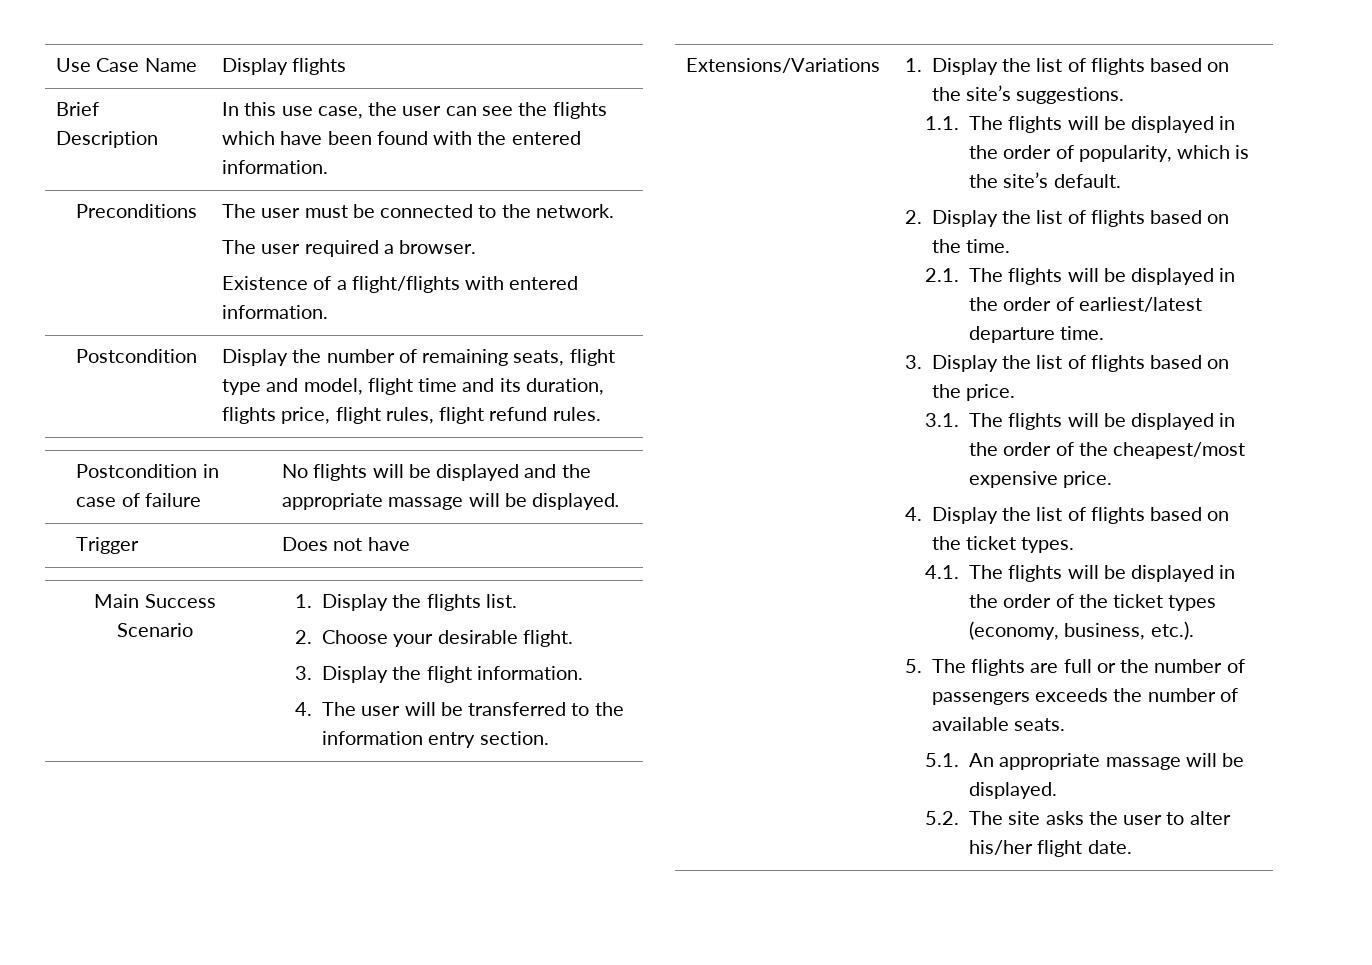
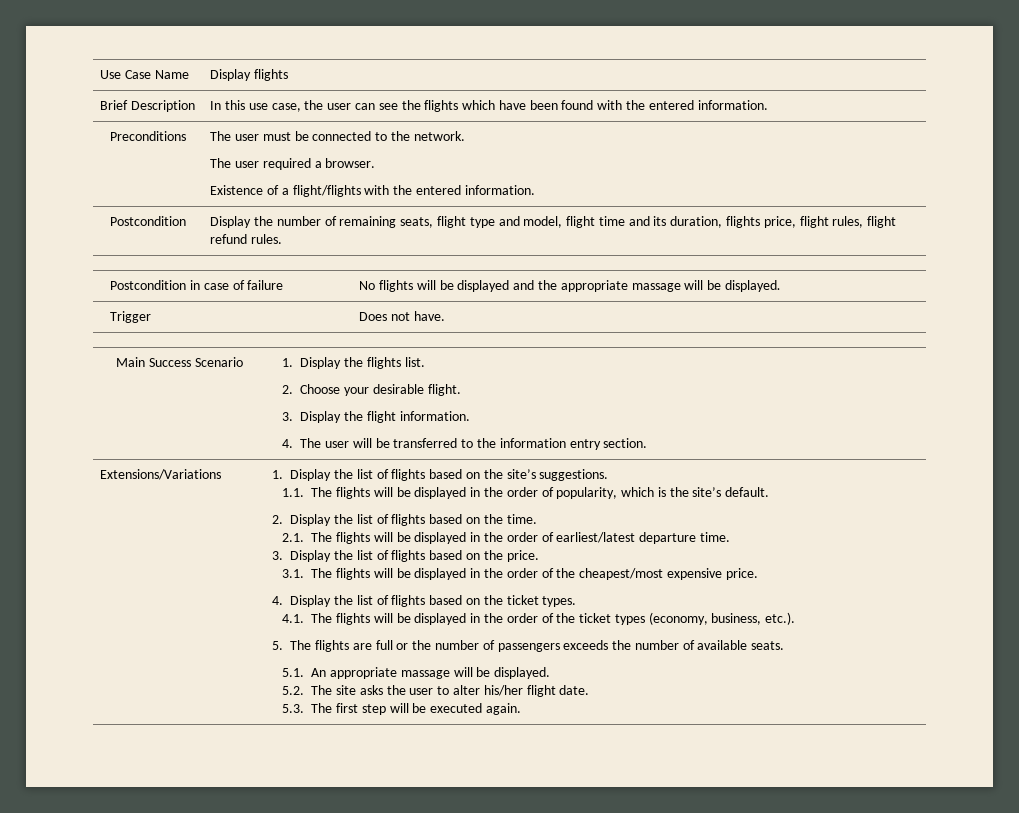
(505, 283) none -> [393,185,413,195] the
[367,537,410,551] have -> [413,311,445,321] have.
(1132, 847) none -> [282,703,521,715] // 5.3. The first step will be executed again.

